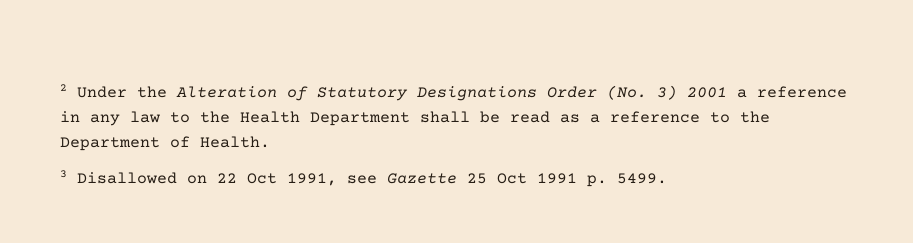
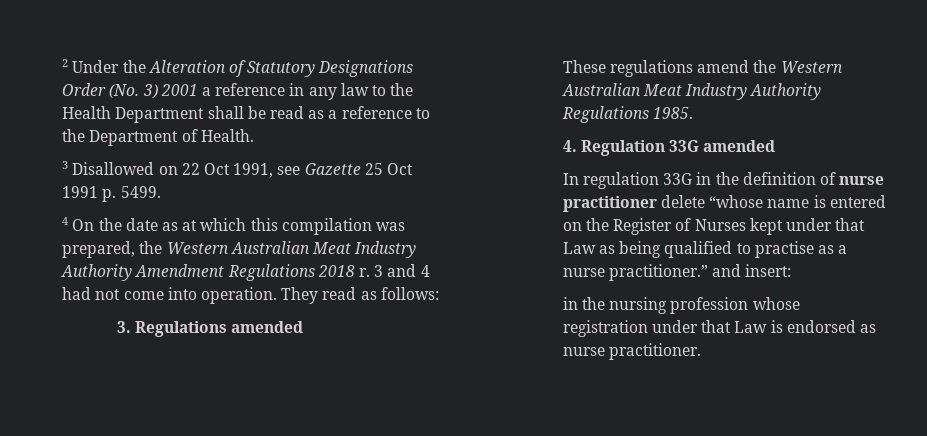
(668, 178) none -> [62,217,405,235] [62,241,417,258] [61,264,430,281] [62,287,439,304] [116,321,304,337] [562,60,843,77] [561,83,822,100] [561,106,694,123] [562,140,776,156] [562,172,885,189] [562,195,886,212] [562,218,866,235] [562,241,848,258] [562,264,792,281] [562,297,800,314] [562,320,877,337] [562,343,702,360] // 4 On the date as at which this compilation was prepared, the Western Australian Meat Industry Authority Amendment Regulations 2018 r. 3 and 4 had not come into operation. They read as follows: // 3. Regulations amended // These regulations amend the Western Australian Meat Industry Authority Regulations 1985. // 4. Regulation 33G amended // In regulation 33G in the definition of nurse practitioner delete “whose name is entered on the Register of Nurses kept under that Law as being qualified to practise as a nurse practitioner.” and insert: // in the nursing profession whose registration under that Law is endorsed as nurse practitioner.

